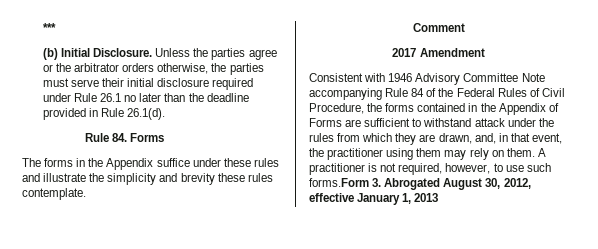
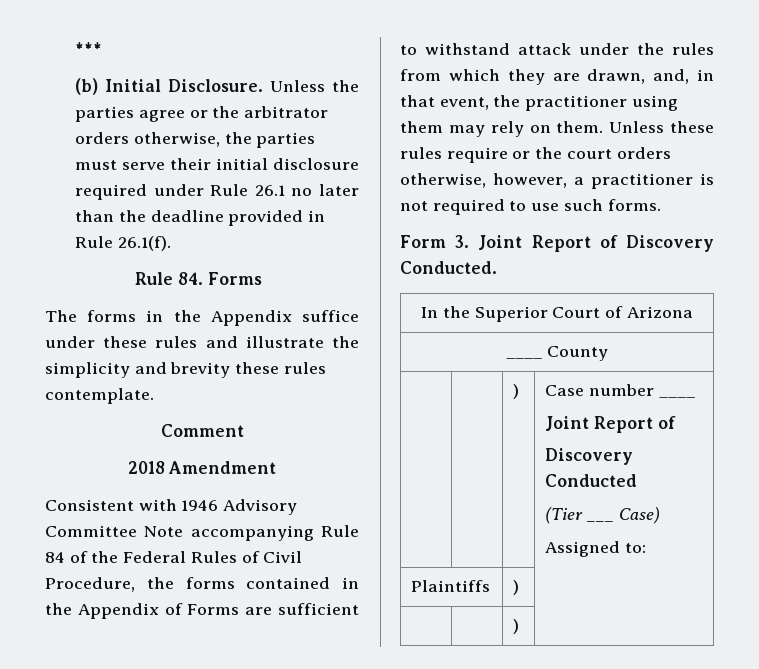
[127,108,166,120] 26.1(d). -> [117,236,171,251] 26.1(f).
[392,48,417,57] 2017 -> [127,461,165,474] 2018
[537,148,546,157] A -> [609,121,714,133] [400,147,671,163] [400,173,584,188] Unless these rules require or the court orders otherwise, however, a
[398,163,491,175] required, however, -> [432,199,505,215] required
[309,178,531,190] [309,193,439,205] forms.Form 3. Abrogated August 30, 2012, effective January 1, 2013 -> [607,199,661,211] [400,235,714,252] [400,261,497,274] [421,306,693,322] [506,346,608,361] [513,384,520,399] [545,384,655,396] [658,396,695,398] [545,416,676,433] [545,448,634,465] [545,474,638,487] [545,507,660,524] [545,541,647,557] [411,580,491,592] [513,580,520,595] [513,619,520,634] forms. // Form 3. Joint Report of Discovery Conducted. // In the Superior Court of Arizona // ____ County // | | ) | Case number ____ // Joint Report of // Discovery Conducted // (Tier ___ Case) // Assigned to: // Plaintiffs | ) | // | | ) |

